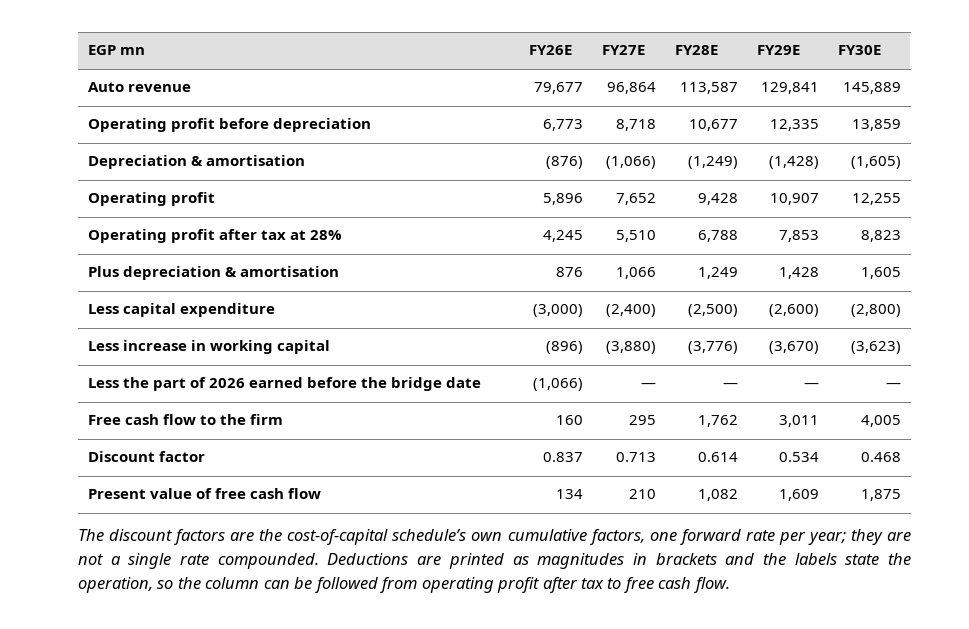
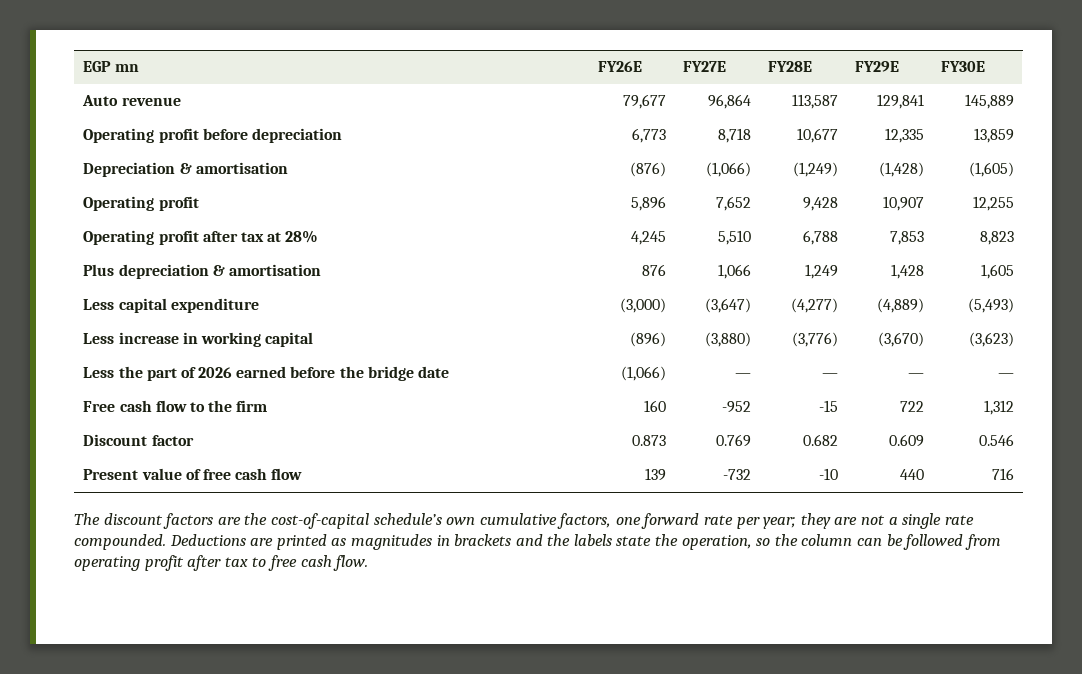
[606,304,657,317] [688,304,739,317] [769,304,820,317] [851,304,902,317] (2,400) | (2,500) | (2,600) | (2,800) -> [704,298,751,313] [790,298,838,313] [876,298,924,313] [967,298,1014,313] (3,647) | (4,277) | (4,889) | (5,493)
[629,415,657,425] [698,415,739,427] [779,415,820,427] [861,415,902,427] [87,451,205,462] [543,452,584,462] [616,452,657,462] [698,452,739,462] [779,452,820,462] [861,452,902,462] 295 | 1,762 | 3,011 | 4,005 // Discount factor | 0.837 | 0.713 | 0.614 | 0.534 | 0.468 -> [721,401,751,413] [818,400,838,412] [899,401,924,412] [983,400,1014,415] [83,434,194,446] [631,435,666,446] [715,434,751,447] [802,434,838,446] [888,434,924,447] [978,434,1014,446] -952 | -15 | 722 | 1,312 // Discount factor | 0.873 | 0.769 | 0.682 | 0.609 | 0.546
[556,489,584,499] [629,489,657,499] [698,489,739,501] [779,489,820,501] [861,489,902,501] 134 | 210 | 1,082 | 1,609 | 1,875 -> [644,468,666,481] [722,469,751,480] [818,468,838,480] [899,469,924,480] [991,468,1014,480] 139 | -732 | -10 | 440 | 716

